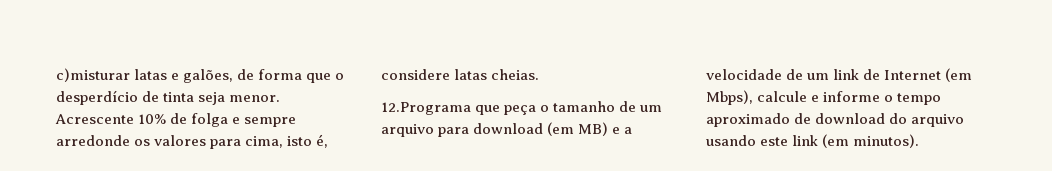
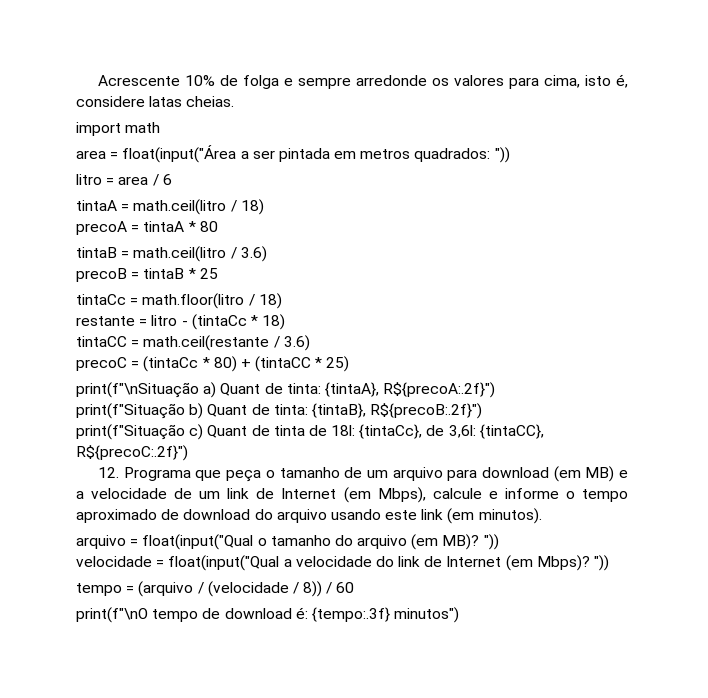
[56,68,345,83] [56,90,281,105] c)misturar latas e galões, de forma que o desperdício de tinta seja menor. -> (98, 80) none
[381,102,471,115] 12.Programa -> [76,122,161,136] [76,145,510,163] [76,174,172,186] [76,199,264,215] [76,221,218,235] [76,246,267,262] [76,268,218,282] [76,293,282,309] [76,314,286,330] [76,335,310,351] [76,356,350,372] [76,382,496,398] [76,403,483,419] [76,424,544,440] [76,445,188,461] [98,467,191,481] import math // area = float(input("Área a ser pintada em metros quadrados: ")) // litro = area / 6 // tintaA = math.ceil(litro / 18) // precoA = tintaA * 80 // tintaB = math.ceil(litro / 3.6) // precoB = tintaB * 25 // tintaCc = math.floor(litro / 18) // restante = litro - (tintaCc * 18) // tintaCC = math.ceil(restante / 3.6) // precoC = (tintaCc * 80) + (tintaCC * 25) // print(f"\nSituação a) Quant de tinta: {tintaA}, R${precoA:.2f}") // print(f"Situação b) Quant de tinta: {tintaB}, R${precoB:.2f}") // print(f"Situação c) Quant de tinta de 18l: {tintaCc}, de 3,6l: {tintaCC}, R${precoC:.2f}") // 12. Programa
(920, 141) none -> [76,534,499,550] [76,555,610,571] [76,581,355,597] [76,607,460,623] // arquivo = float(input("Qual o tamanho do arquivo (em MB)? ")) // velocidade = float(input("Qual a velocidade do link de Internet (em Mbps)? ")) // tempo = (arquivo / (velocidade / 8)) / 60 // print(f"\nO tempo de download é: {tempo:.3f} minutos")

